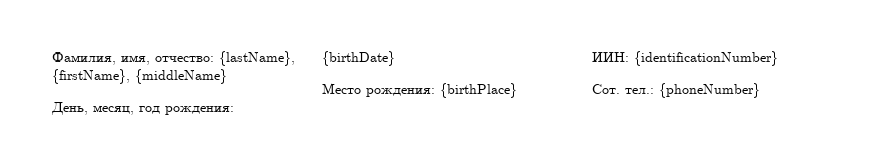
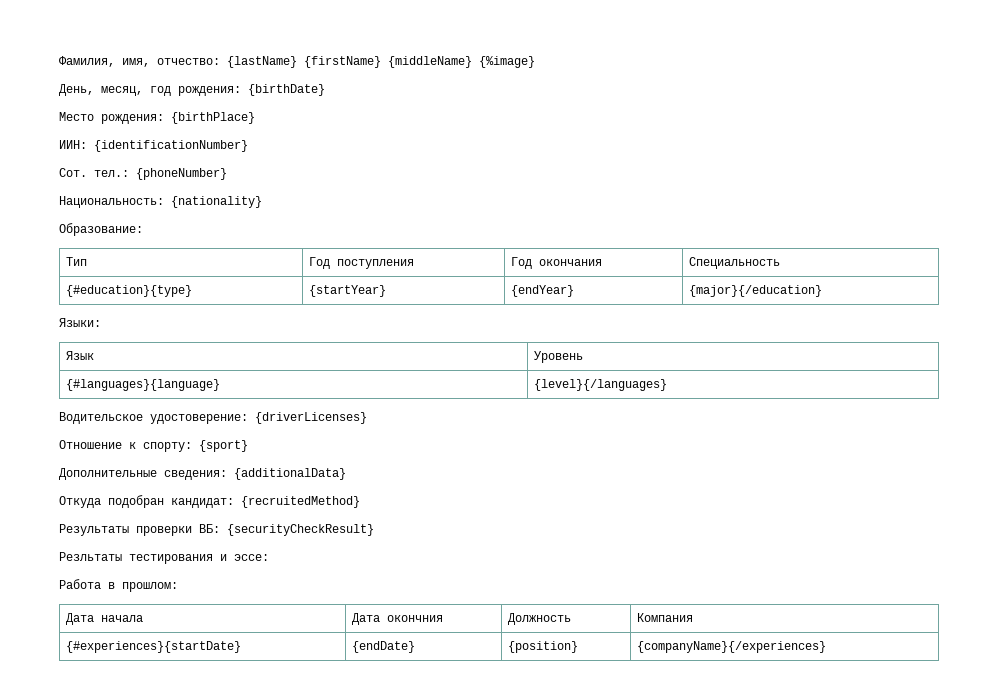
[219,51,295,66] [52,69,130,84] {lastName}, {firstName}, -> [227,56,381,68] {lastName} {firstName}
(227, 76) none -> [479,56,535,68] {%image}
(760, 90) none -> [59,196,262,208] [59,223,143,236] [66,257,88,266] [309,257,415,269] [511,257,603,269] [689,257,781,269] [66,285,193,297] [309,285,387,297] [511,285,575,297] [689,285,823,297] [59,318,101,327] [66,351,95,360] [534,351,584,363] [66,379,221,391] [534,379,668,391] [59,412,367,424] [59,440,248,452] [59,468,346,480] [59,495,360,508] [59,524,374,536] [59,552,269,564] [59,579,178,592] [66,613,144,625] [352,613,444,625] [508,613,572,625] [637,613,694,622] [66,641,242,653] [352,641,416,653] [508,641,579,653] [637,641,827,653] // Национальность: {nationality} // Образование: // Тип | Год поступления | Год окончания | Специальность // {#education}{type} | {startYear} | {endYear} | {major}{/education} // Языки: // Язык | Уровень // {#languages}{language} | {level}{/languages} // Водительское удостоверение: {driverLicenses} // Отношение к спорту: {sport} // Дополнительные сведения: {additionalData} // Откуда подобран кандидат: {recruitedMethod} // Результаты проверки ВБ: {securityCheckResult} // Резльтаты тестирования и эссе: // Работа в прошлом: // Дата начала | Дата окончния | Должность | Компания // {#experiences}{startDate} | {endDate} | {position} | {companyName}{/experiences}

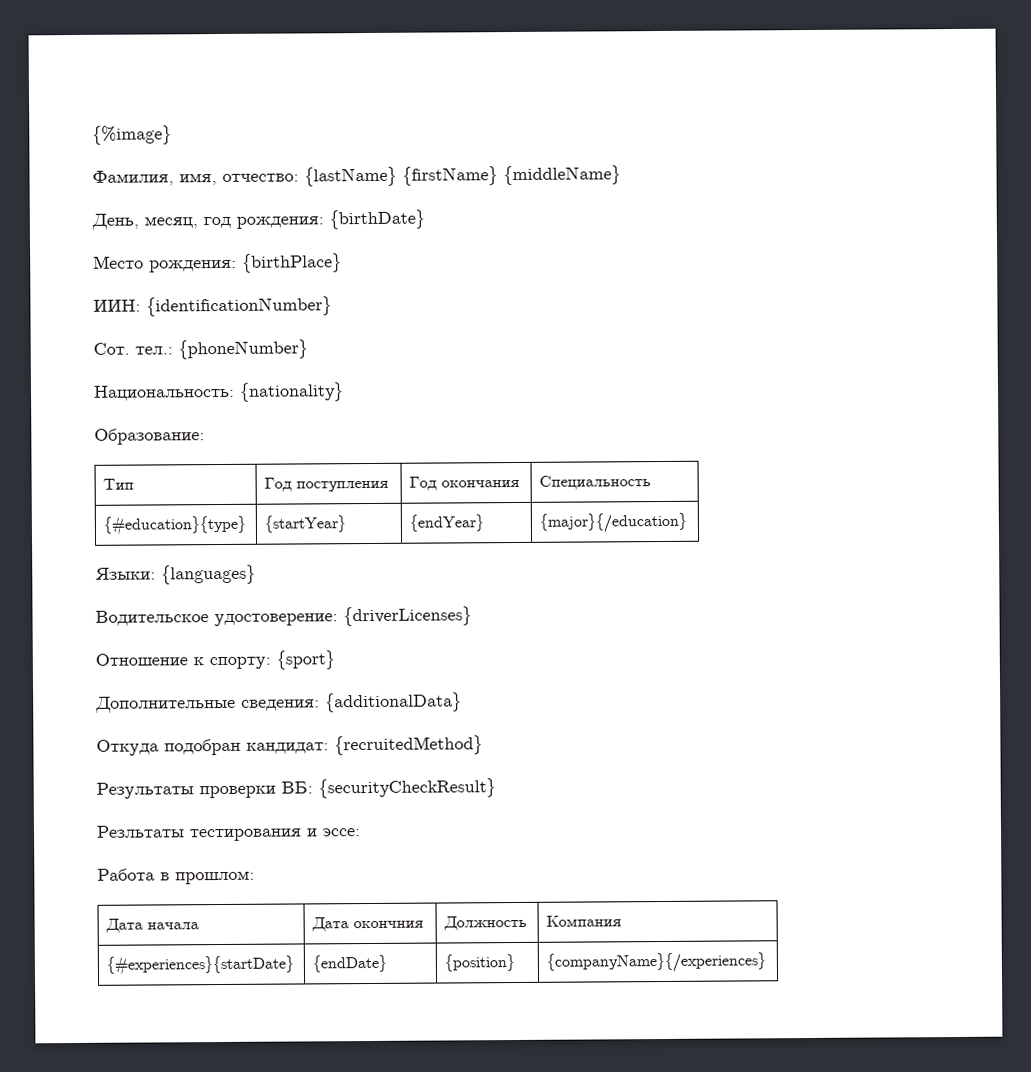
(59, 61) none -> [92,125,172,145] {%image} //
[479,56,535,68] {%image} -> (621, 175) none
[66,351,95,360] [534,351,584,363] [66,379,221,391] [534,379,668,391] // Язык | Уровень // {#languages}{language} | {level}{/languages} -> [161,564,256,585] {languages}

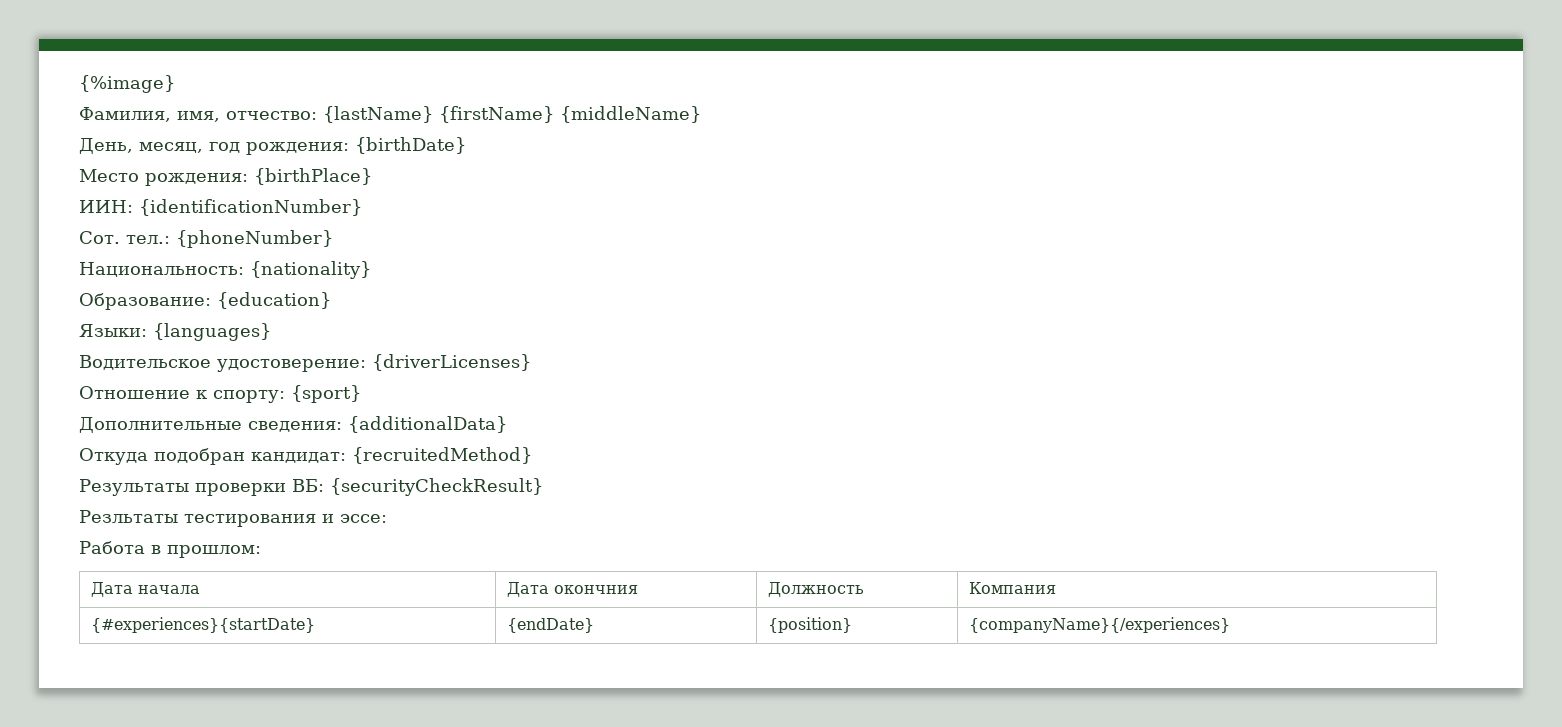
[103,478,135,490] [264,477,390,493] [409,476,521,491] [539,475,652,490] [103,514,247,536] [264,515,347,533] [409,514,485,532] [539,512,688,533] // Тип | Год поступления | Год окончания | Специальность // {#education}{type} | {startYear} | {endYear} | {major}{/education} -> [217,292,331,309] {education}

